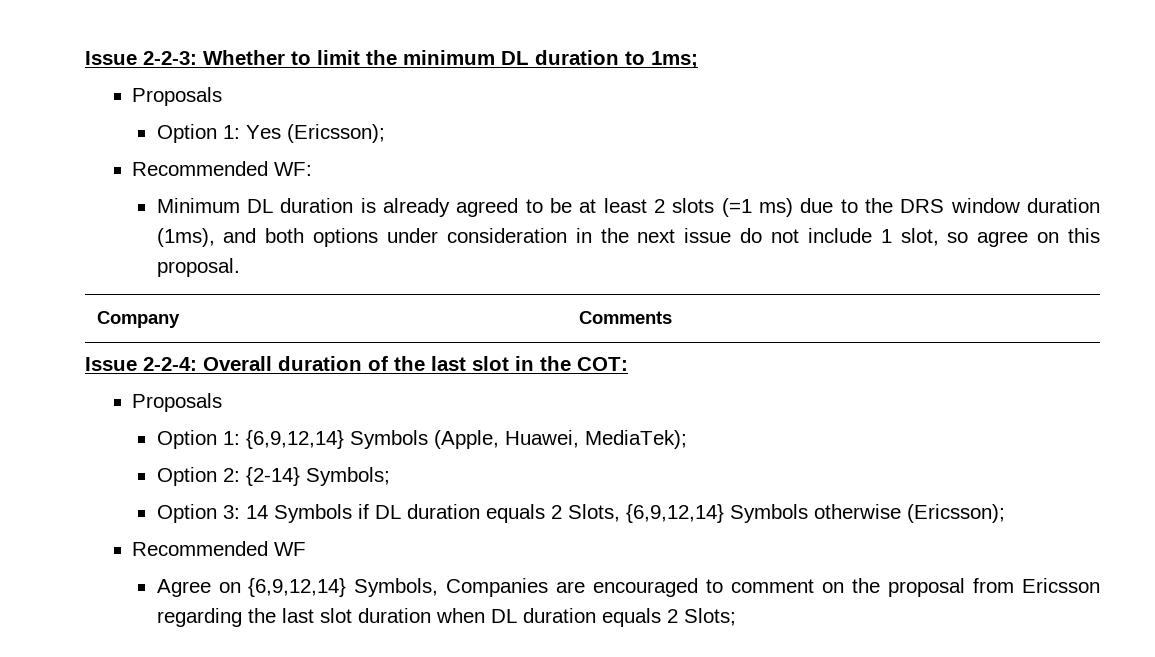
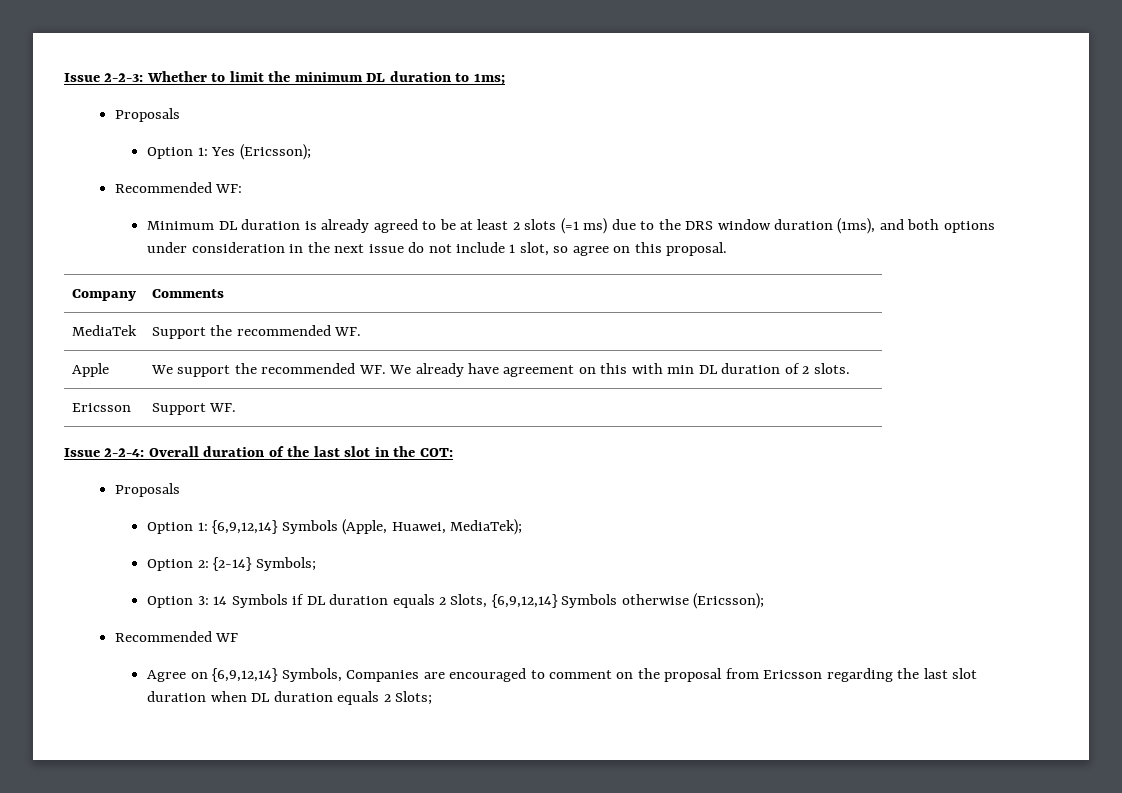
(672, 317) none -> [71,325,137,336] [151,325,362,339] [71,363,109,377] [150,363,850,377] [71,403,131,412] [151,403,237,415] // MediaTek | Support the recommended WF. // Apple | We support the recommended WF. We already have agreement on this with min DL duration of 2 slots. // Ericsson | Support WF.

